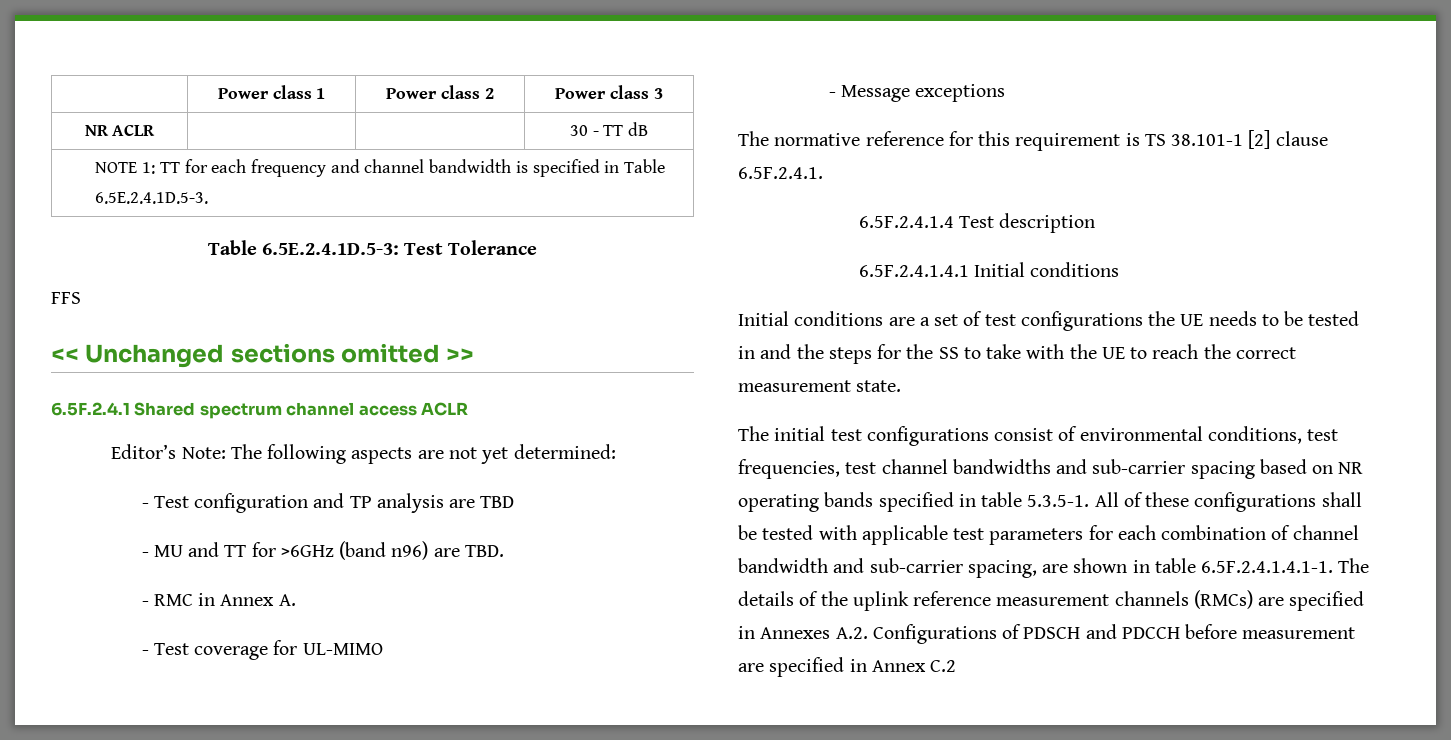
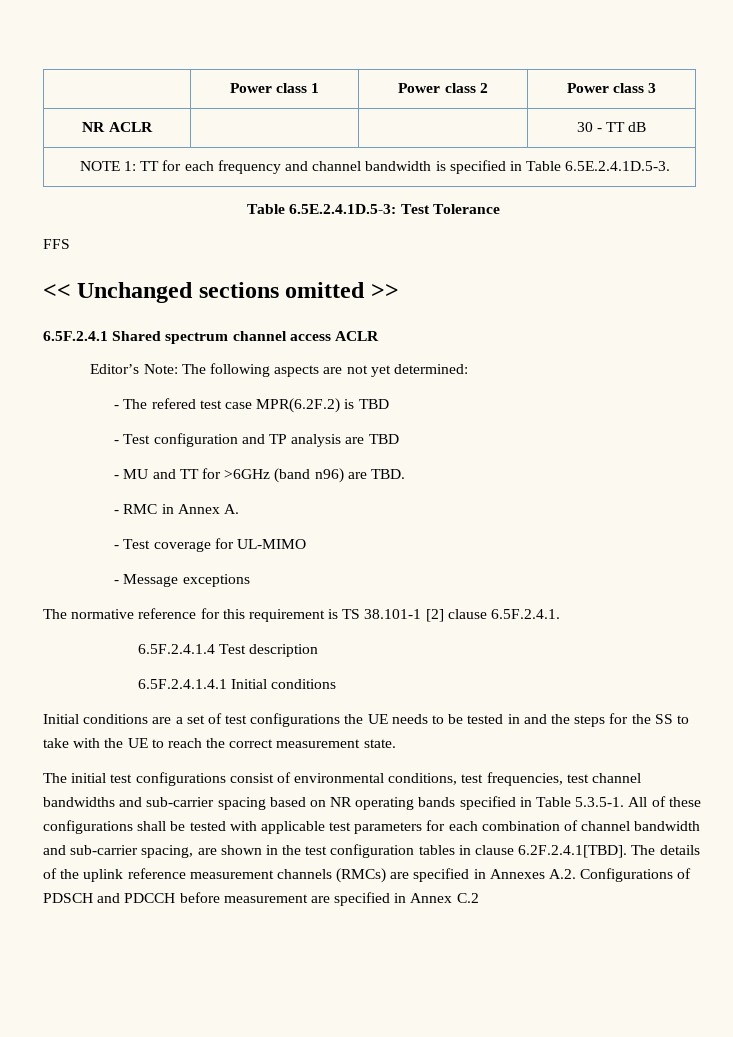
(616, 451) none -> [114,398,389,413] // - The refered test case MPR(6.2F.2) is TBD
[981,492,1023,507] table -> [536,797,572,807] Table
[1154,558,1334,573] table 6.5F.2.4.1.4.1-1. -> [282,844,628,858] the test configuration tables in clause 6.2F.2.4.1[TBD].

